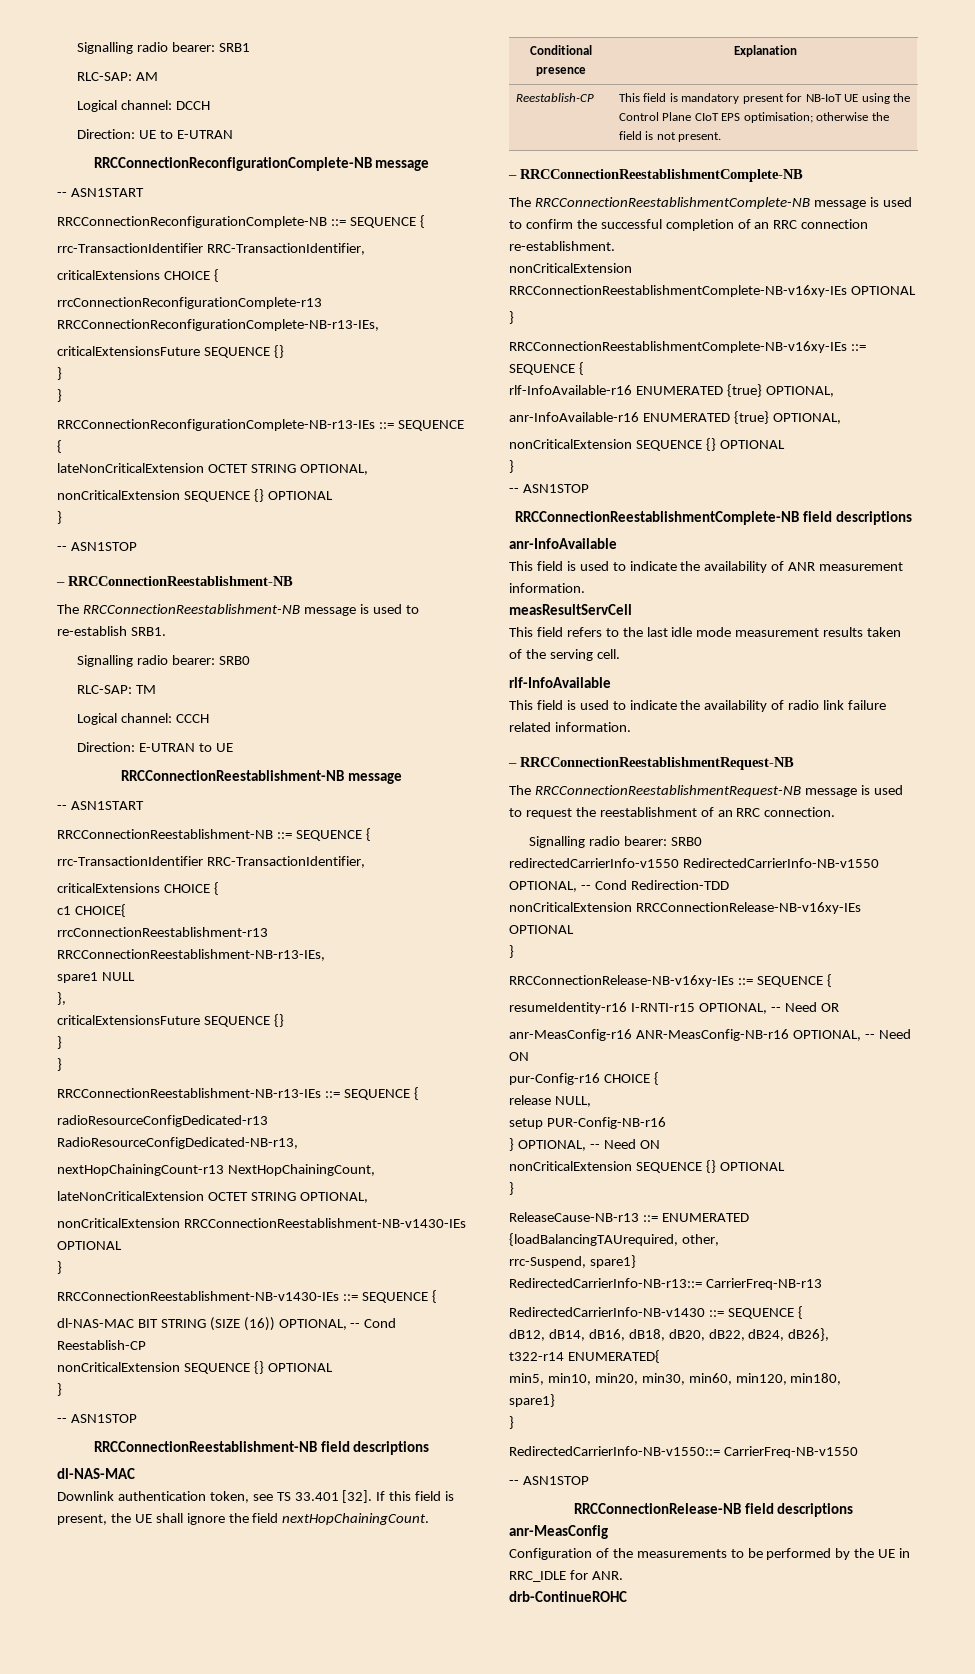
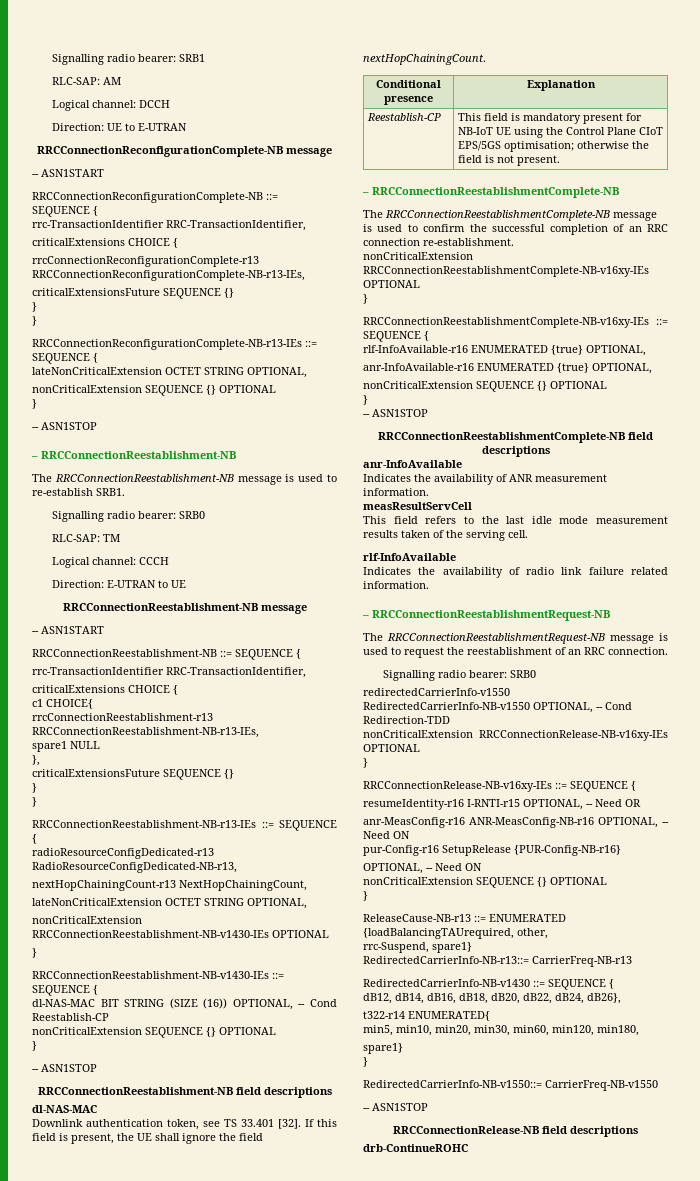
[721,113,741,121] EPS -> [457,141,501,151] EPS/5GS
[509,561,677,571] This field is used to indicate -> [363,474,411,482] Indicates
[509,700,677,710] This field is used to indicate -> [363,567,411,575] Indicates
[603,1072,659,1085] [509,1095,591,1107] [509,1117,666,1129] [509,1138,514,1151] CHOICE { // release NULL, // setup PUR-Config-NB-r16 // } -> [442,845,621,856] SetupRelease {PUR-Config-NB-r16} //
[509,1525,608,1539] [509,1548,911,1560] [509,1570,623,1582] // anr-MeasConfig // Configuration of the measurements to be performed by the UE in RRC_IDLE for ANR. -> (638, 1131) none

